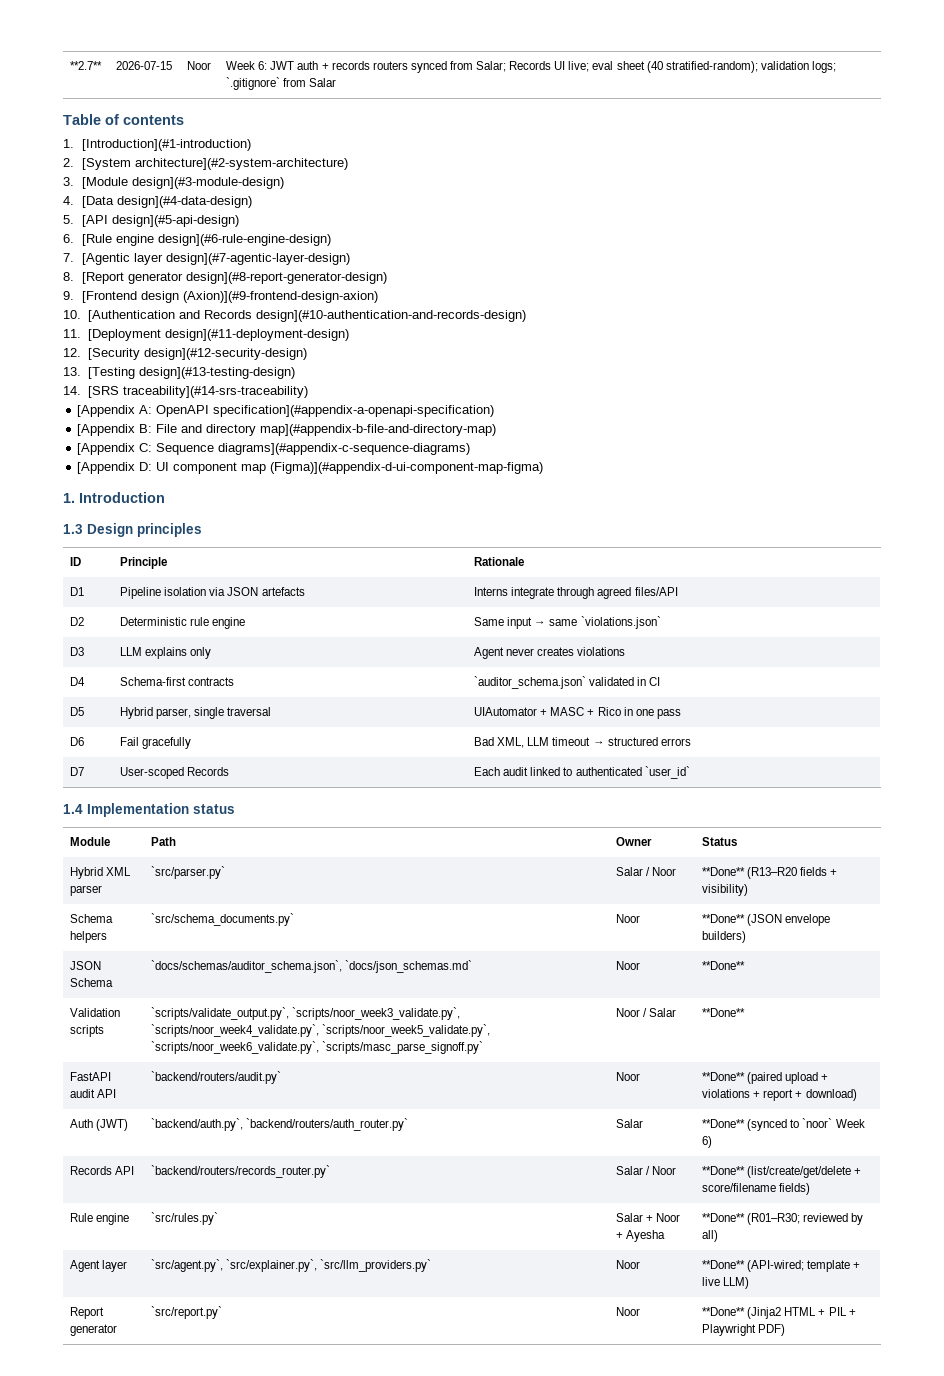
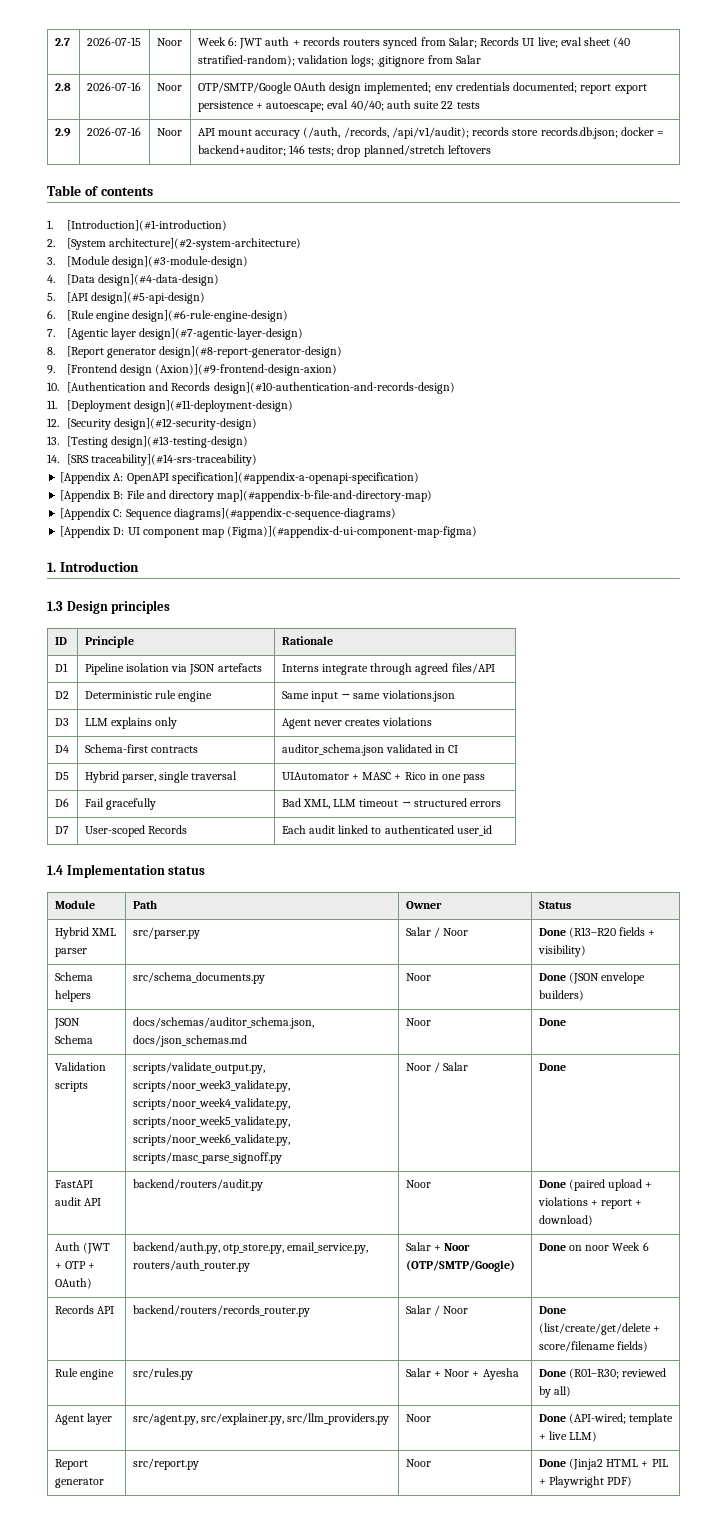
[70,61,103,70] **2.7** -> [54,38,70,46] 2.7
[226,77,281,90] `.gitignore` -> [377,56,426,67] .gitignore
(337, 82) none -> [54,83,71,91] [86,82,141,91] [156,83,182,91] [197,82,647,94] [197,100,480,112] [54,128,71,137] [86,127,141,136] [156,128,182,136] [197,127,665,139] [197,145,491,157] // 2.8 | 2026-07-16 | Noor | OTP/SMTP/Google OAuth design implemented; env credentials documented; report export persistence + autoescape; eval 40/40; auth suite 22 tests // 2.9 | 2026-07-16 | Noor | API mount accuracy (/auth, /records, /api/v1/audit); records store records.db.json; docker = backend+auditor; 146 tests; drop planned/stretch leftovers
[580,616,661,629] `violations.json` -> [381,690,455,702] violations.json
[474,676,587,689] `auditor_schema.json` -> [281,744,384,756] auditor_schema.json
[644,766,690,779] `user_id` -> [456,825,492,836] user_id
[151,866,226,879] [616,867,677,876] [702,867,746,876] `src/parser.py` | Salar / Noor | **Done** -> [132,927,200,939] [405,927,469,938] [538,928,566,936] src/parser.py | Salar / Noor | Done
[151,913,295,926] [616,914,641,923] [702,914,746,923] `src/schema_documents.py` | Noor | **Done** -> [132,972,265,984] [405,973,431,981] [538,973,566,981] src/schema_documents.py | Noor | Done
[151,960,473,973] [616,961,641,970] [702,961,746,970] `docs/schemas/auditor_schema.json`, `docs/json_schemas.md` | Noor | **Done** -> [132,1017,314,1029] [132,1035,247,1047] [405,1018,431,1026] [538,1018,566,1026] docs/schemas/auditor_schema.json, docs/json_schemas.md | Noor | Done
[151,1007,461,1020] [151,1024,491,1037] [151,1041,484,1054] `scripts/validate_output.py`, `scripts/noor_week3_validate.py`, `scripts/noor_week4_validate.py`, `scripts/noor_week5_validate.py`, `scripts/noor_week6_validate.py`, `scripts/masc_parse_signoff.py` -> [132,1062,265,1074] [132,1080,290,1092] [132,1098,290,1110] [132,1116,290,1128] [132,1134,290,1146] [132,1152,282,1164] scripts/validate_output.py, scripts/noor_week3_validate.py, scripts/noor_week4_validate.py, scripts/noor_week5_validate.py, scripts/noor_week6_validate.py, scripts/masc_parse_signoff.py
[702,1008,746,1017] **Done** -> [538,1063,566,1071] Done
[151,1071,282,1084] [616,1072,641,1081] [702,1072,746,1081] `backend/routers/audit.py` | Noor | **Done** -> [132,1179,263,1191] [405,1180,431,1188] [538,1180,566,1188] backend/routers/audit.py | Noor | Done
[96,1119,129,1131] [151,1118,409,1131] [616,1119,644,1128] [702,1118,865,1131] [702,1136,713,1148] (JWT) | `backend/auth.py`, `backend/routers/auth_router.py` | Salar | **Done** (synced to `noor` Week 6) -> [82,1242,110,1254] [54,1261,96,1269] [54,1278,92,1289] [132,1242,369,1254] [132,1260,250,1272] [405,1242,471,1251] [405,1260,515,1272] [538,1242,649,1251] (JWT + OTP + OAuth) | backend/auth.py, otp_store.py, email_service.py, routers/auth_router.py | Salar + Noor (OTP/SMTP/Google) | Done on noor Week 6
[151,1165,331,1178] [616,1166,677,1175] [702,1166,746,1175] `backend/routers/records_router.py` | Salar / Noor | **Done** -> [132,1305,310,1317] [405,1305,469,1316] [538,1306,566,1314] backend/routers/records_router.py | Salar / Noor | Done
[151,1212,219,1225] `src/rules.py` -> [132,1368,193,1380] src/rules.py
[702,1213,746,1222] **Done** -> [538,1369,566,1377] Done
[151,1259,432,1272] [616,1260,641,1269] [702,1260,746,1269] `src/agent.py`, `src/explainer.py`, `src/llm_providers.py` | Noor | **Done** -> [132,1413,390,1425] [405,1414,431,1422] [538,1414,566,1422] src/agent.py, src/explainer.py, src/llm_providers.py | Noor | Done
[151,1306,223,1319] [616,1307,641,1316] [702,1307,746,1316] `src/report.py` | Noor | **Done** -> [132,1458,199,1470] [405,1459,431,1467] [538,1459,566,1467] src/report.py | Noor | Done

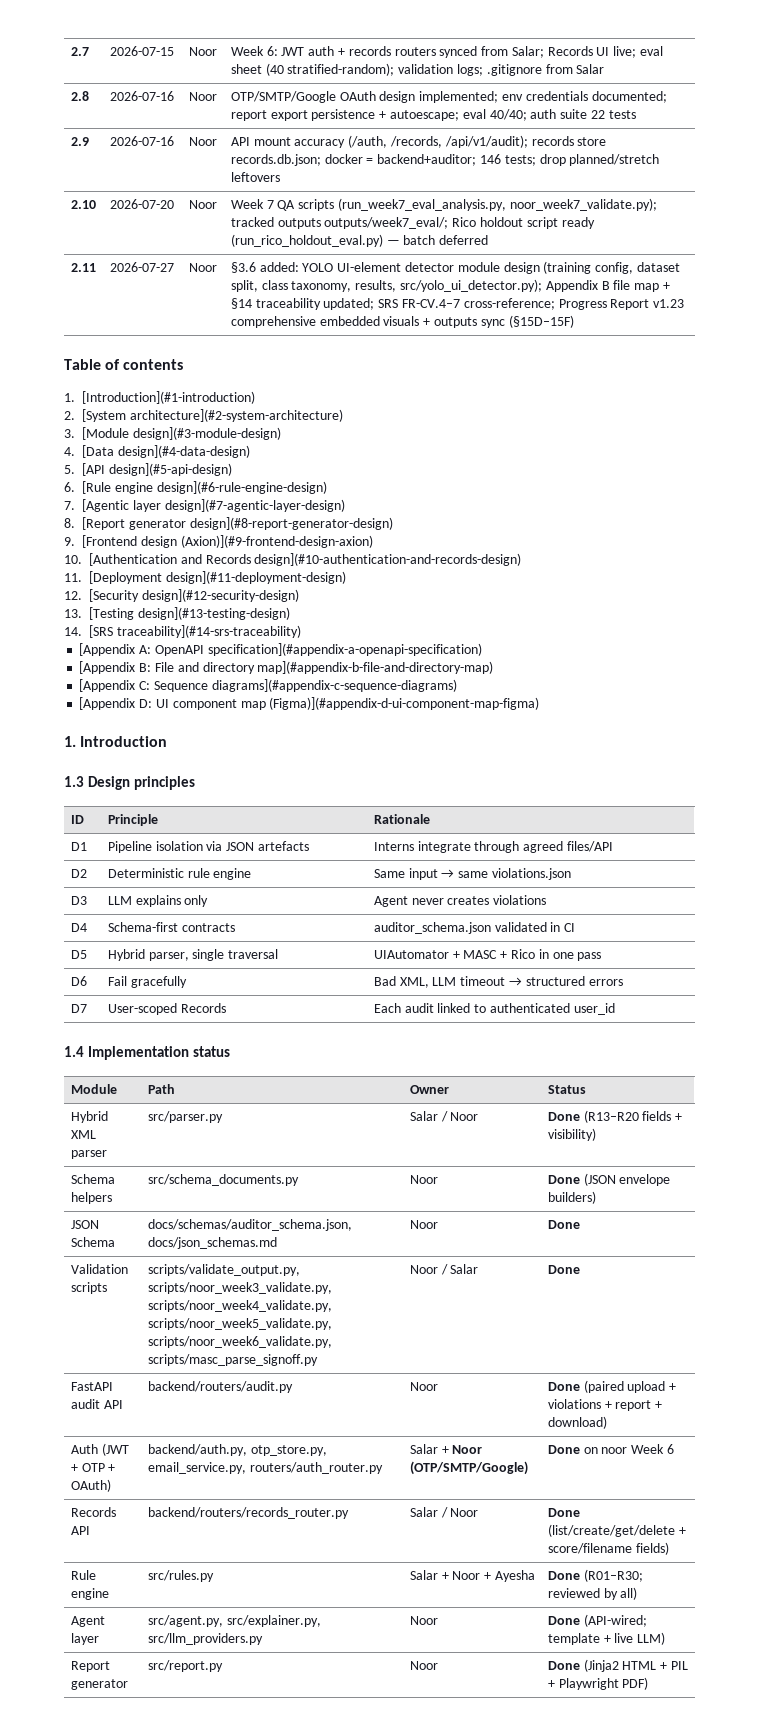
(491, 149) none -> [70,200,96,209] [109,199,174,209] [188,200,217,209] [230,198,657,211] [230,217,595,229] [230,234,489,247] [70,263,96,272] [109,262,174,272] [188,263,217,272] [230,261,680,274] [230,279,670,292] [230,298,685,310] [230,315,574,328] // 2.10 | 2026-07-20 | Noor | Week 7 QA scripts (run_week7_eval_analysis.py, noor_week7_validate.py); tracked outputs outputs/week7_eval/; Rico holdout script ready (run_rico_holdout_eval.py) — batch deferred // 2.11 | 2026-07-27 | Noor | §3.6 added: YOLO UI-element detector module design (training config, dataset split, class taxonomy, results, src/yolo_ui_detector.py); Appendix B file map + §14 traceability updated; SRS FR-CV.4–7 cross-reference; Progress Report v1.23 comprehensive embedded visuals + outputs sync (§15D–15F)

